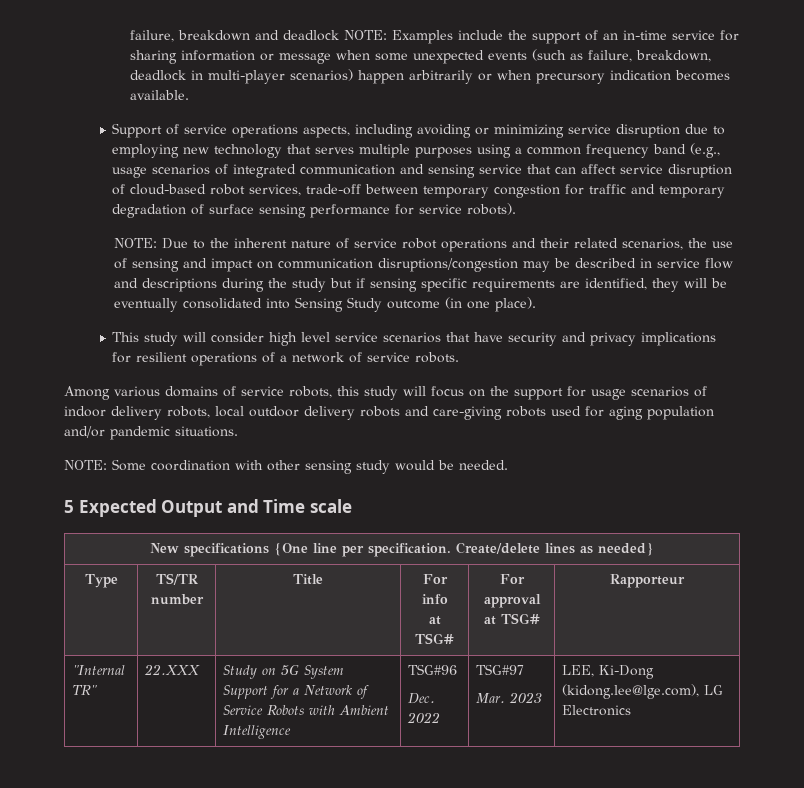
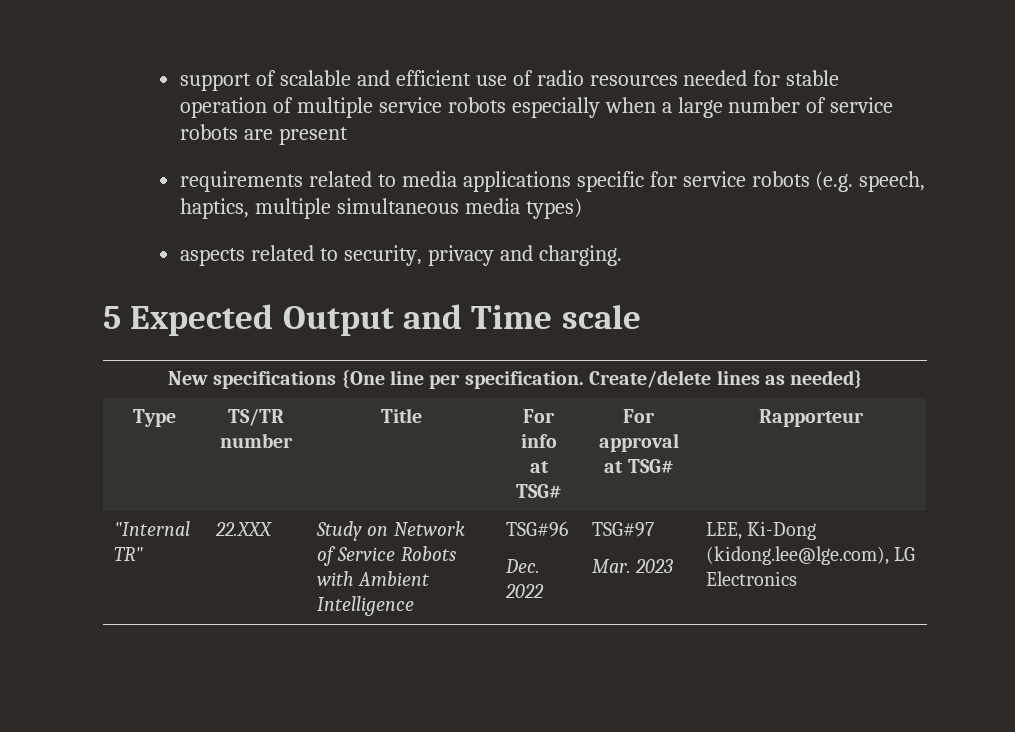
[130,30,740,44] [130,49,712,64] [130,69,731,84] [130,90,190,100] [112,123,726,138] [112,143,721,158] [112,164,733,178] [112,184,726,198] [112,203,517,218] [113,238,733,252] [113,258,733,272] [113,278,727,292] [113,297,536,312] [112,332,717,346] [112,352,460,366] [64,386,707,400] [64,406,714,420] [64,426,238,440] [64,459,508,474] failure, breakdown and deadlock NOTE: Examples include the support of an in-time service for sharing information or message when some unexpected events (such as failure, breakdown, deadlock in multi-player scenarios) happen arbitrarily or when precursory indication becomes available. // Support of service operations aspects, including avoiding or minimizing service disruption due to employing new technology that serves multiple purposes using a common frequency band (e.g., usage scenarios of integrated communication and sensing service that can affect service disruption of cloud-based robot services, trade-off between temporary congestion for traffic and temporary degradation of surface sensing performance for service robots). // NOTE: Due to the inherent nature of service robot operations and their related scenarios, the use of sensing and impact on communication disruptions/congestion may be described in service flow and descriptions during the study but if sensing specific requirements are identified, they will be eventually consolidated into Sensing Study outcome (in one place). // This study will consider high level service scenarios that have security and privacy implications for resilient operations of a network of service robots. // Among various domains of service robots, this study will focus on the support for usage scenarios of indoor delivery robots, local outdoor delivery robots and care-giving robots used for aging population and/or pandemic situations. // NOTE: Some coordination with other sensing study would be needed. -> [180,70,840,91] [180,97,894,118] [180,124,348,145] [180,171,926,192] [180,198,582,219] [180,245,622,266] support of scalable and efficient use of radio resources needed for stable operation of multiple service robots especially when a large number of service robots are present // requirements related to media applications specific for service robots (e.g. speech, haptics, multiple simultaneous media types) // aspects related to security, privacy and charging.
[280,665,344,679] [222,685,299,699] 5G System Support for a -> (389, 531) none

